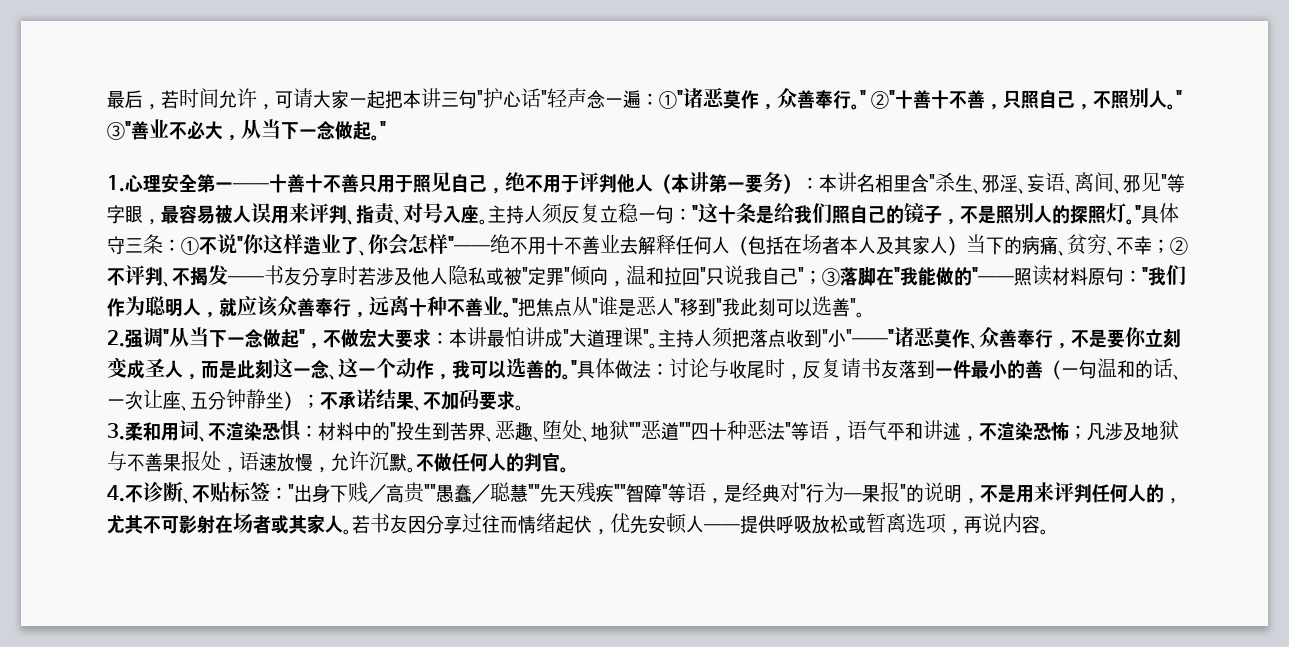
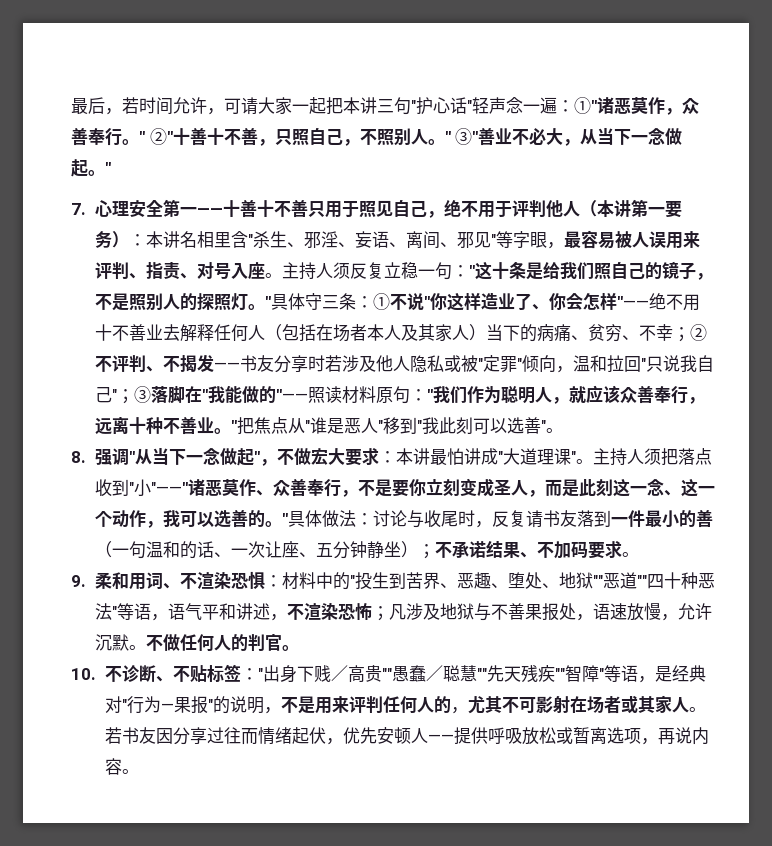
[107,175,125,192] 1. -> [71,203,86,215] 7.
[107,330,125,347] 2. -> [71,451,86,463] 8.
[107,423,125,440] 3. -> [71,575,86,587] 9.
[107,485,125,502] 4. -> [71,668,96,680] 10.

